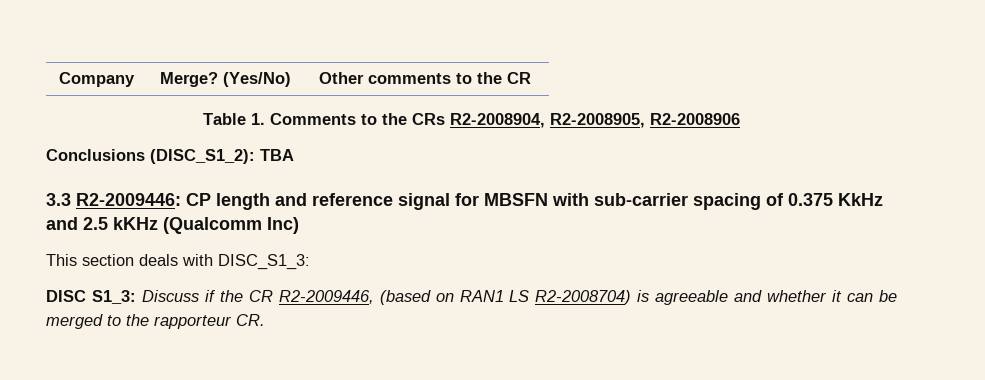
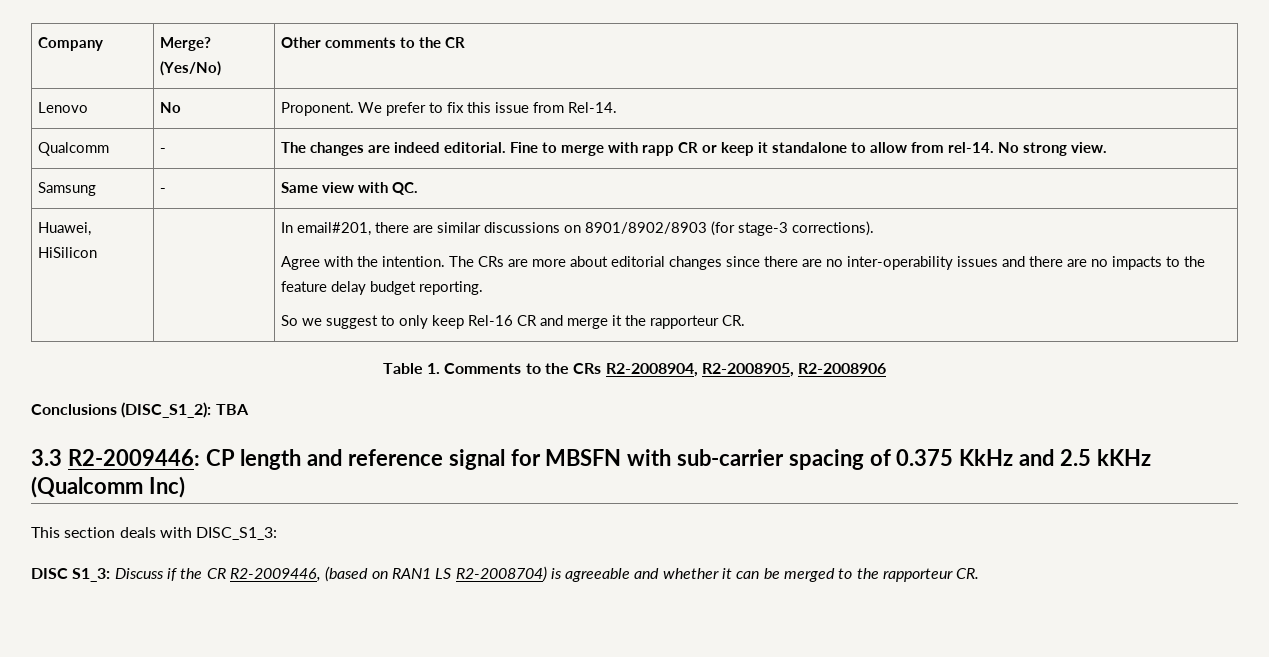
(531, 78) none -> [38,102,89,113] [160,102,182,113] [281,102,618,116] [38,142,110,156] [160,148,167,153] [281,142,1108,156] [38,182,97,196] [160,188,167,193] [281,182,419,195] [38,222,92,236] [38,247,98,258] [281,221,875,236] [281,256,1206,270] [281,281,484,295] [281,315,746,329] // Lenovo | No | Proponent. We prefer to fix this issue from Rel-14. // Qualcomm | - | The changes are indeed editorial. Fine to merge with rapp CR or keep it standalone to allow from rel-14. No strong view. // Samsung | - | Same view with QC. // Huawei, HiSilicon | | In email#201, there are similar discussions on 8901/8902/8903 (for stage-3 corrections). // Agree with the intention. The CRs are more about editorial changes since there are no inter-operability issues and there are no impacts to the feature delay budget reporting. // So we suggest to only keep Rel-16 CR and merge it the rapporteur CR.

